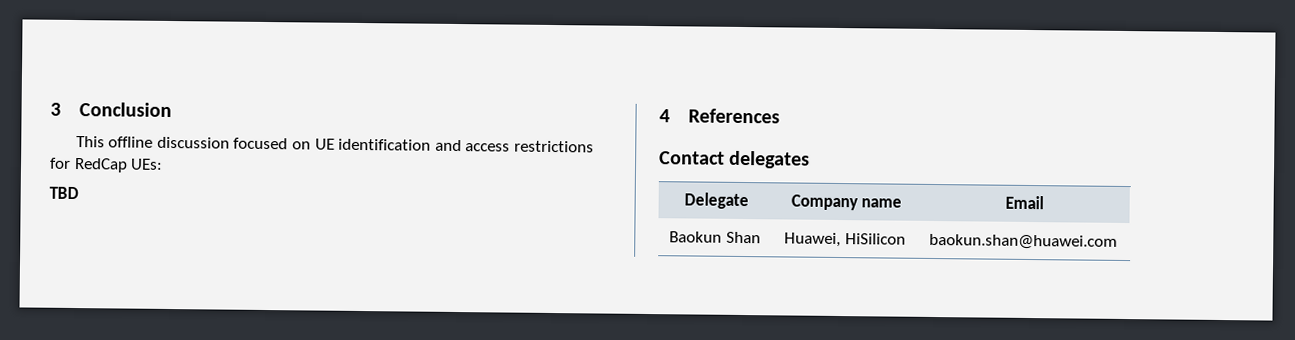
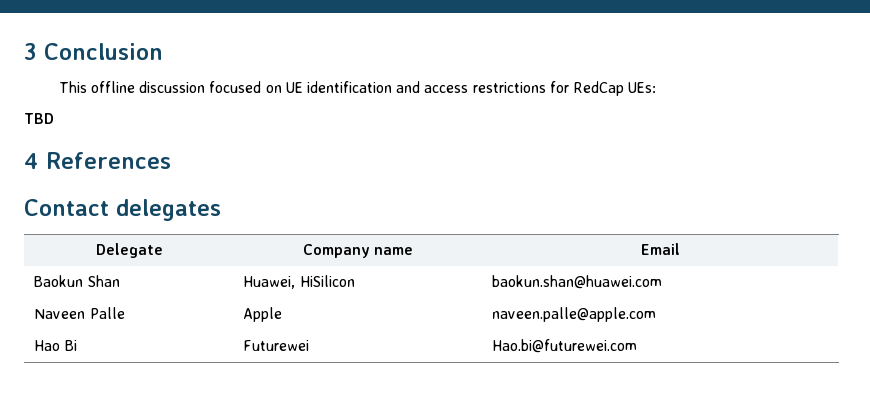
(1119, 241) none -> [34,307,125,319] [243,307,283,322] [492,307,657,322] [34,340,77,351] [243,340,310,351] [492,339,638,353] // Naveen Palle | Apple | naveen.palle@apple.com // Hao Bi | Futurewei | Hao.bi@futurewei.com

